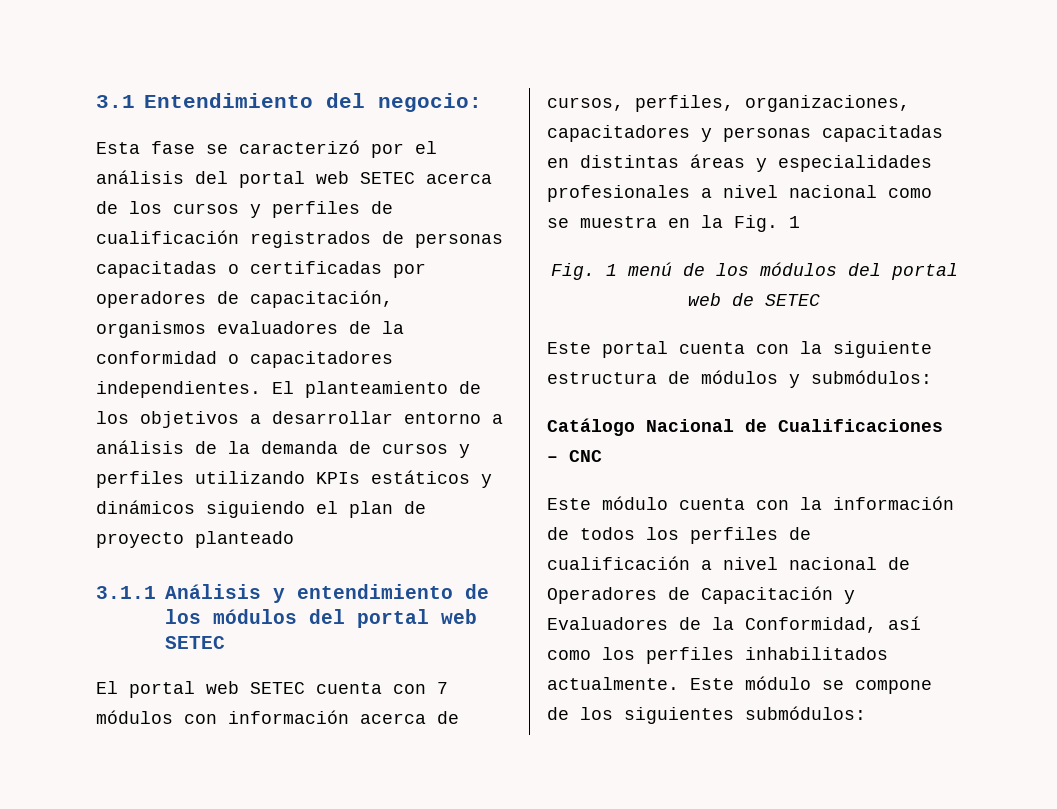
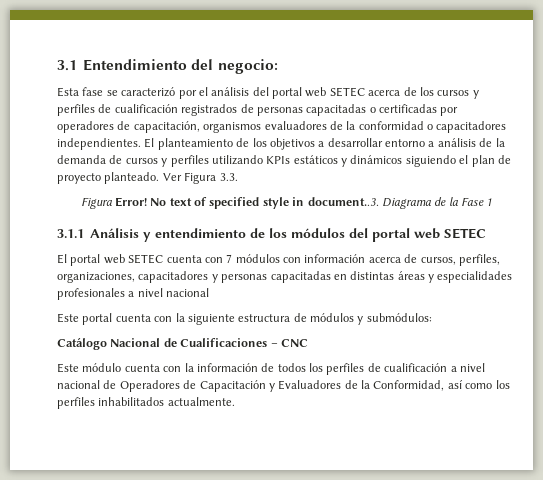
[195,531,294,548] planteado -> [104,172,238,184] [80,197,493,209] planteado. Ver Figura 3.3. // Figura Error! No text of specified style in document..3. Diagrama de la Fase 1
[888,188,932,198] [547,215,800,232] [550,262,958,280] [688,293,820,306] como se muestra en la Fig. 1 // Fig. 1 menú de los módulos del portal web de SETEC -> (210, 292) none
[690,676,932,694] [547,706,866,724] Este módulo se compone de los siguientes submódulos: -> (235, 401) none

